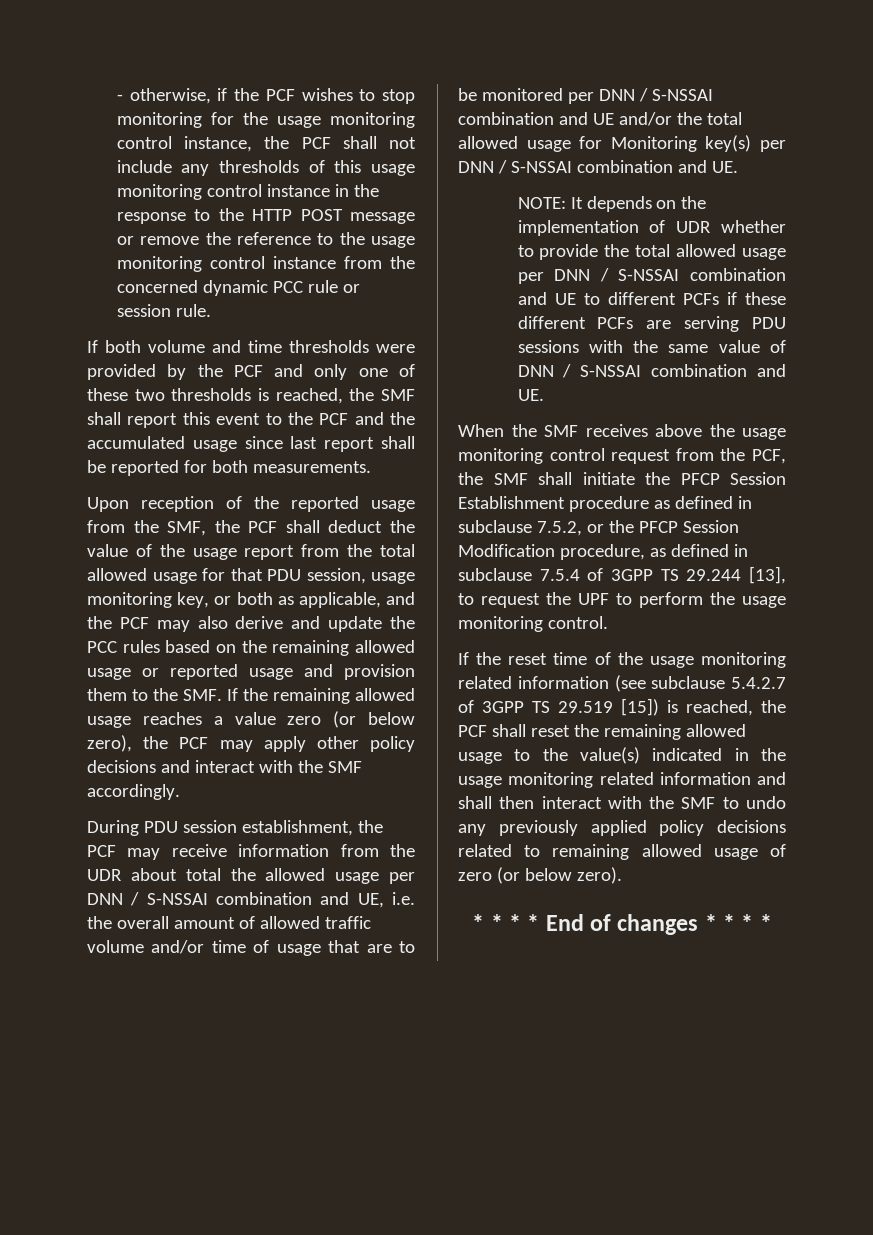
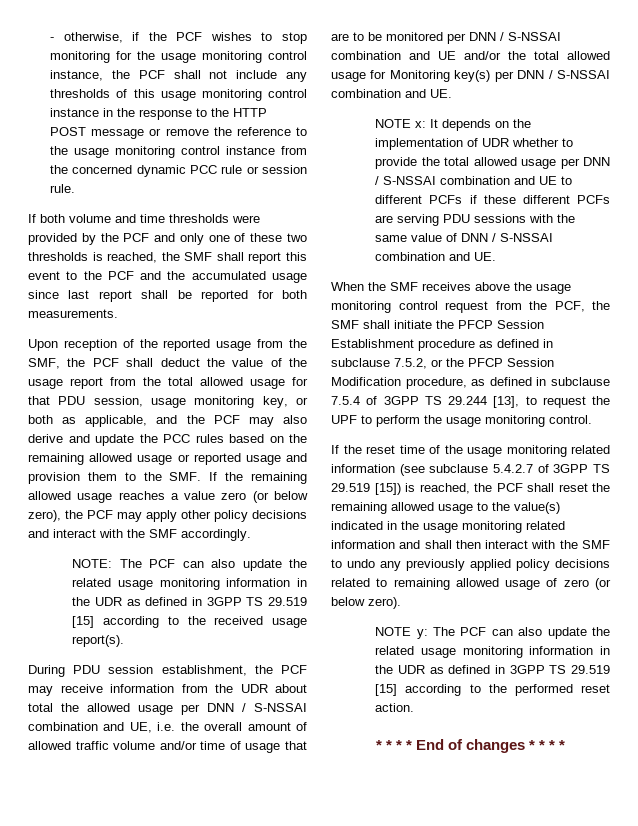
(180, 792) none -> [72,559,307,571] [72,578,307,590] [72,597,307,606] [72,616,307,628] [72,635,125,647] // NOTE: The PCF can also update the related usage monitoring information in the UDR as defined in 3GPP TS 29.519 [15] according to the received usage report(s).
[517,197,566,209] NOTE: -> [375,119,427,128] NOTE x:
(622, 875) none -> [375,627,610,639] [375,646,610,658] [375,665,610,674] [375,684,610,696] [375,703,415,712] // NOTE y: The PCF can also update the related usage monitoring information in the UDR as defined in 3GPP TS 29.519 [15] according to the performed reset action.

